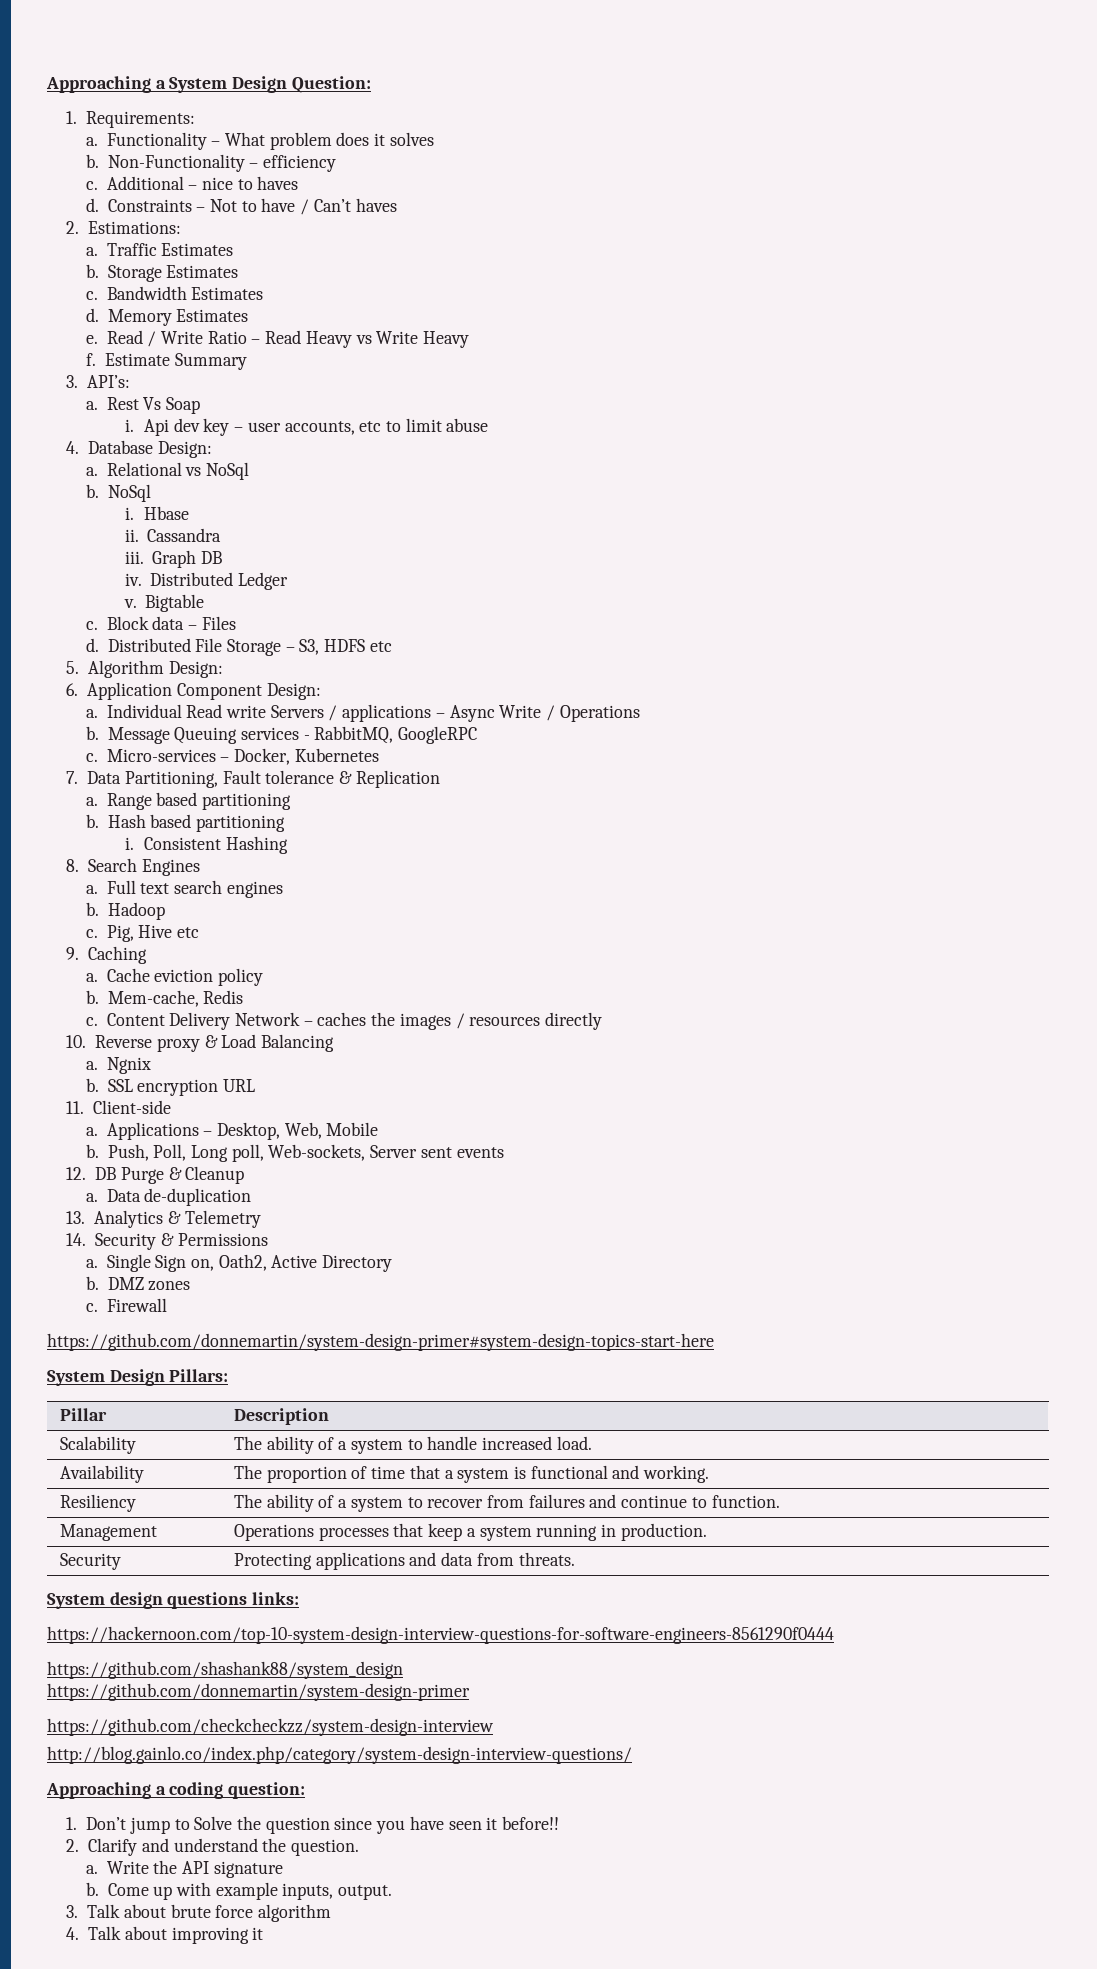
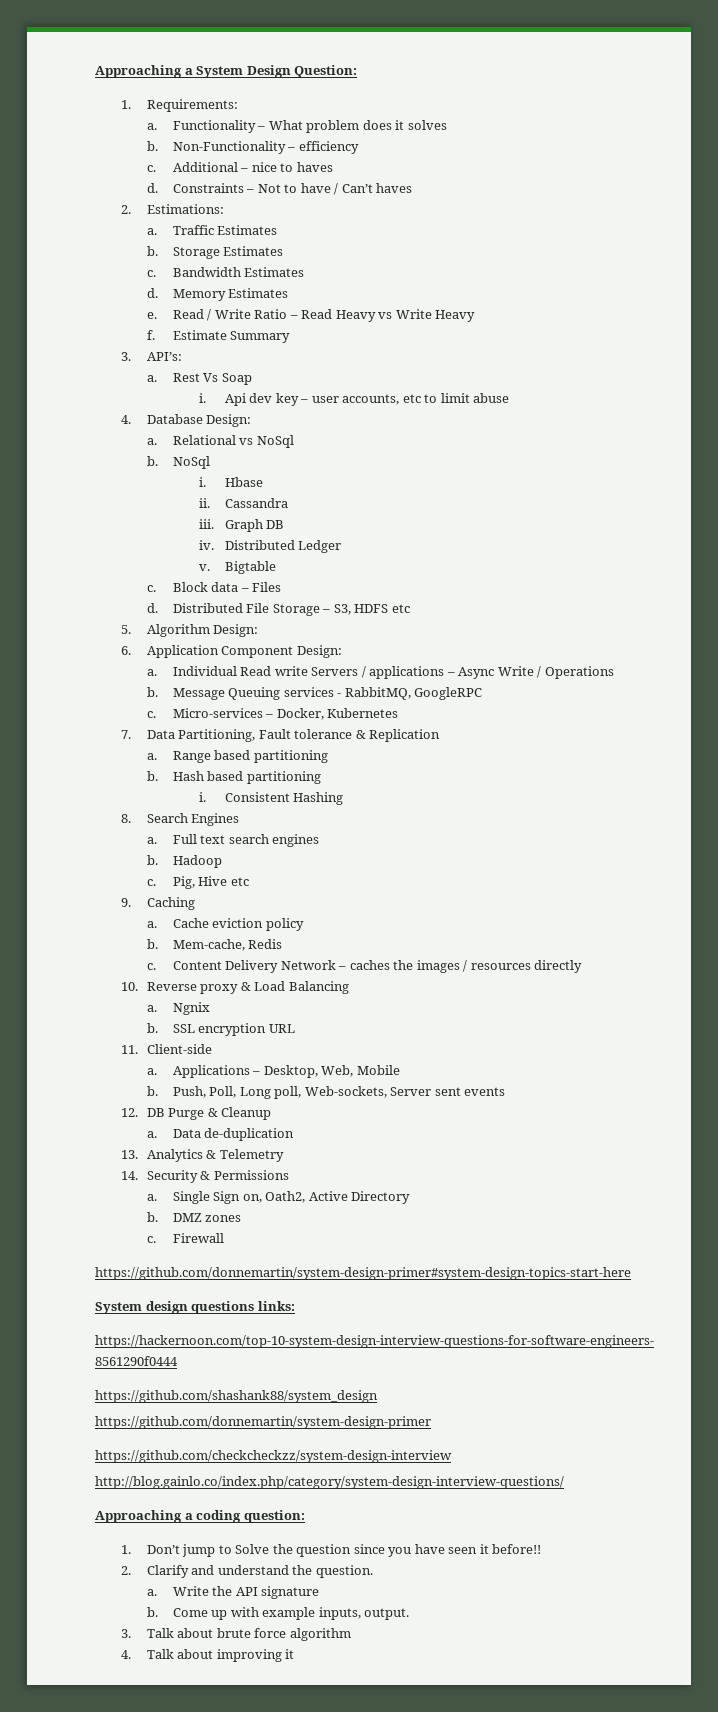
[47,1369,229,1386] [59,1408,107,1421] [233,1408,329,1425] [59,1436,136,1454] [233,1436,592,1454] [59,1465,144,1483] [233,1465,710,1483] [59,1494,136,1512] [233,1494,780,1512] [59,1524,157,1541] [233,1523,707,1541] [59,1553,121,1570] [233,1552,575,1570] // System Design Pillars: // Pillar | Description // Scalability | The ability of a system to handle increased load. // Availability | The proportion of time that a system is functional and working. // Resiliency | The ability of a system to recover from failures and continue to function. // Management | Operations processes that keep a system running in production. // Security | Protecting applications and data from threats. -> (631, 1273) none

